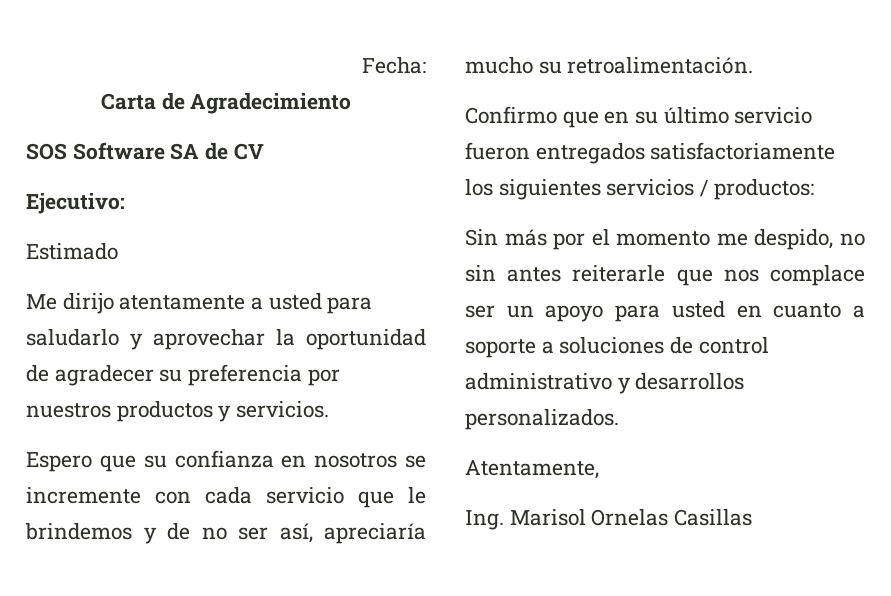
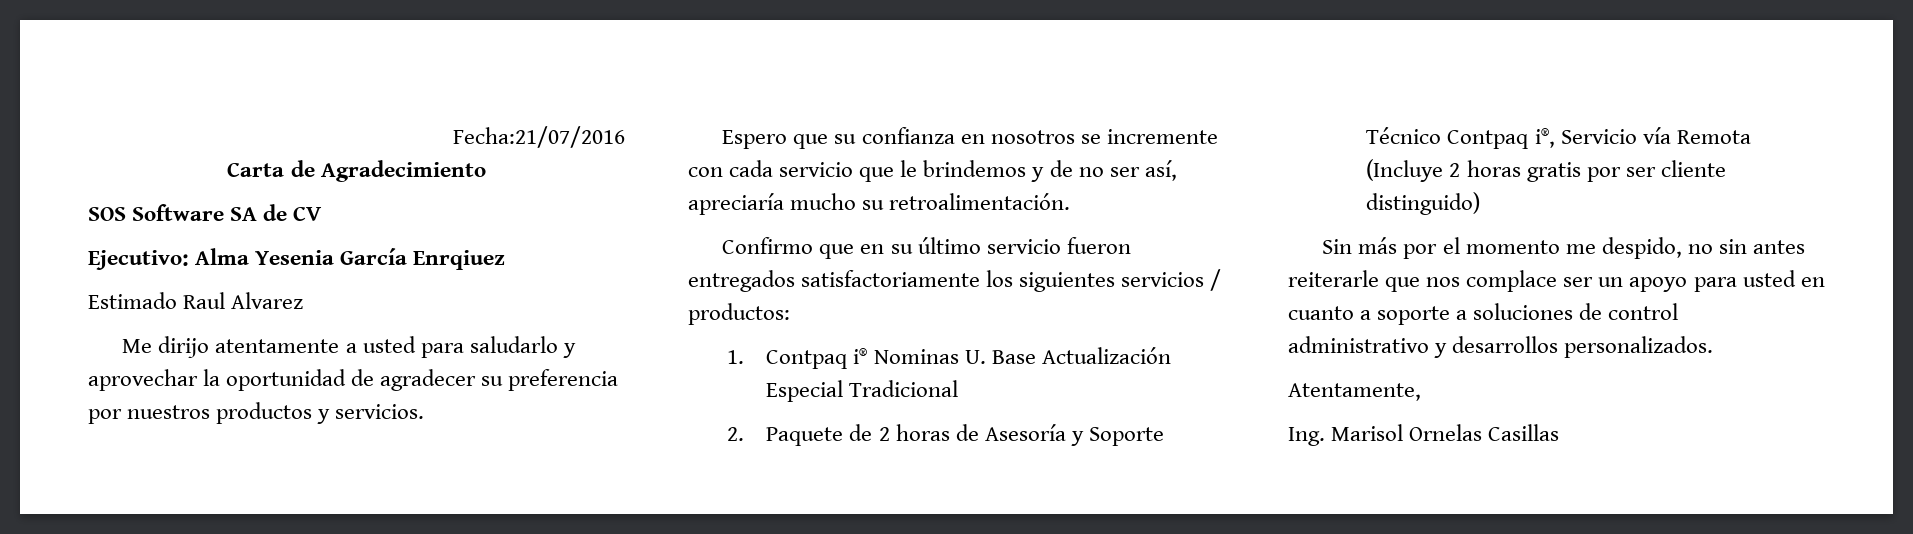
[362,57,426,74] Fecha: -> [453,126,625,148] Fecha:21/07/2016
(125, 203) none -> [195,248,506,270] Alma Yesenia García Enrqiuez
(118, 251) none -> [183,292,304,309] Raul Alvarez
(814, 189) none -> [727,347,1171,369] [766,380,959,402] [727,424,1164,446] [1366,127,1751,149] [1366,159,1726,182] [1366,192,1481,215] // 1. Contpaq i® Nominas U. Base Actualización Especial Tradicional // 2. Paquete de 2 horas de Asesoría y Soporte Técnico Contpaq i®, Servicio vía Remota (Incluye 2 horas gratis por ser cliente distinguido)

